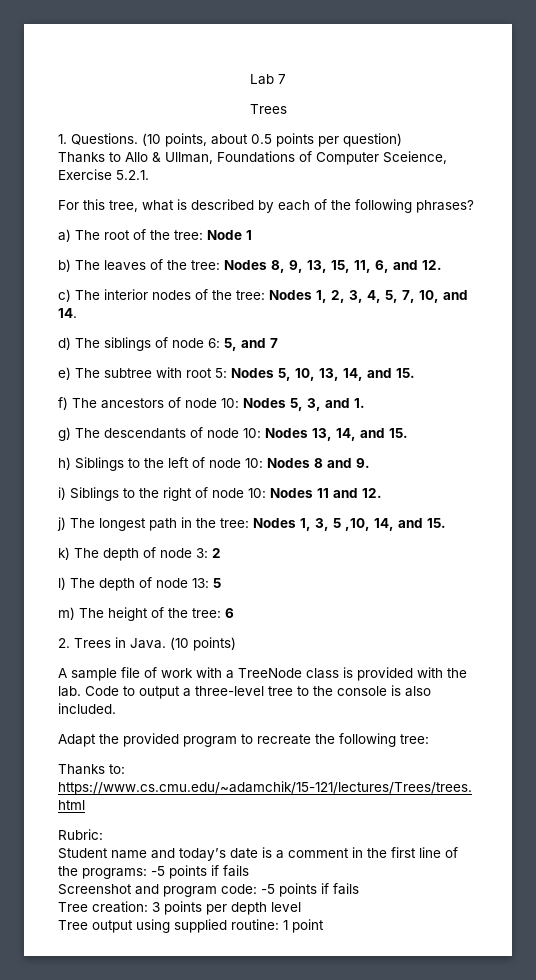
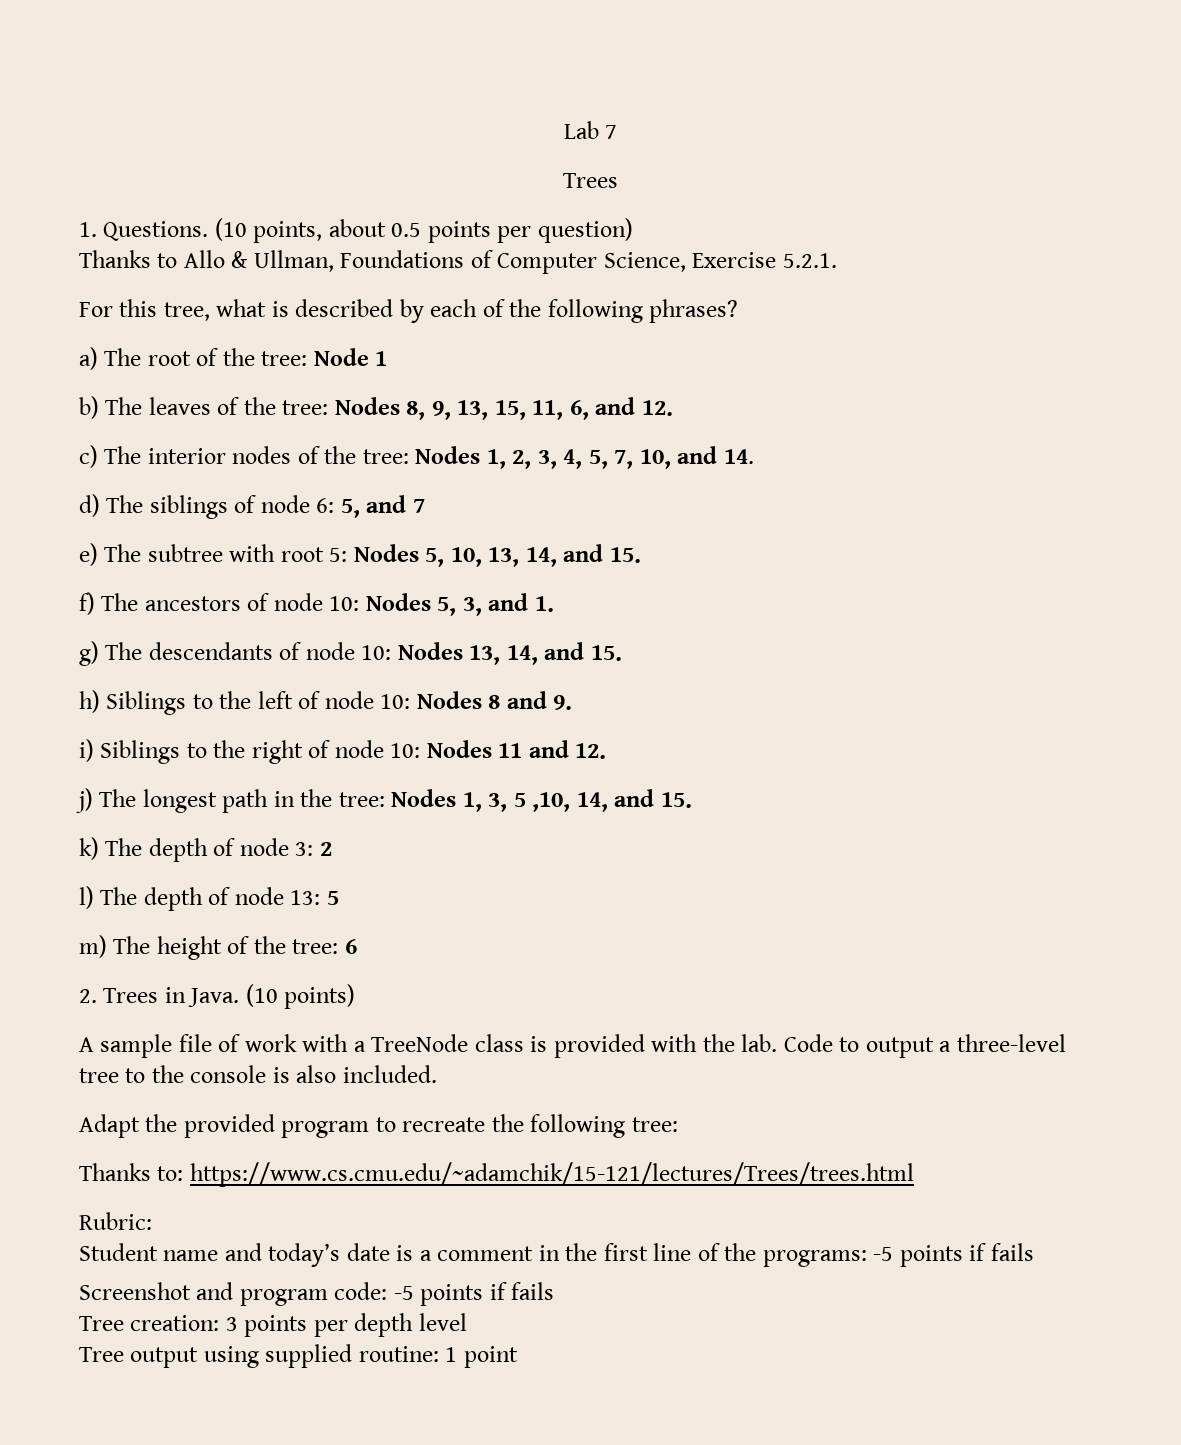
[383,151,447,164] Sceience, -> [603,252,686,272] Science,

